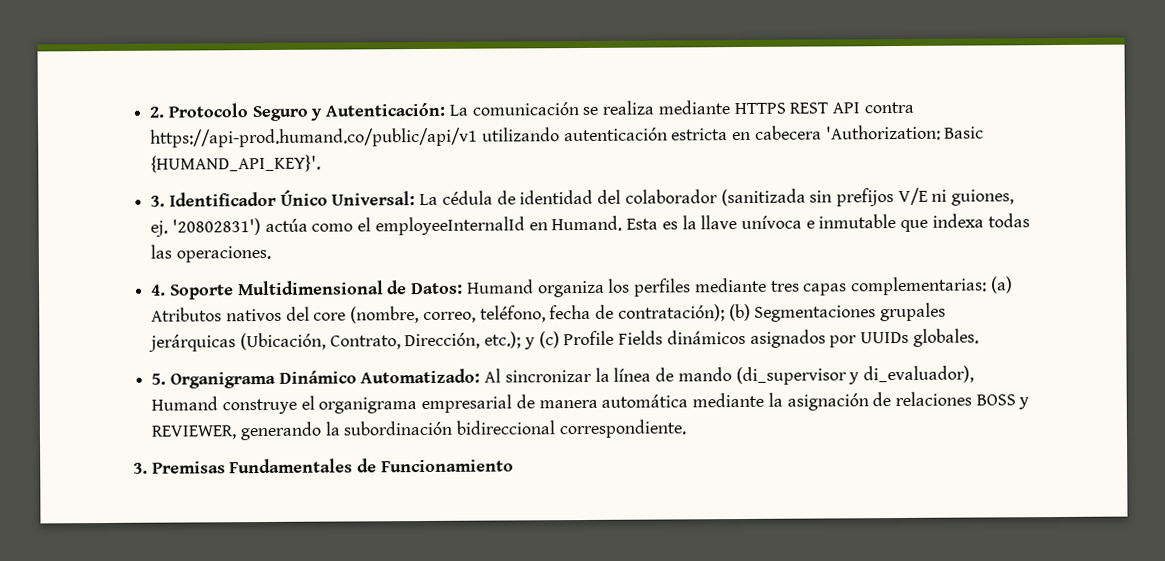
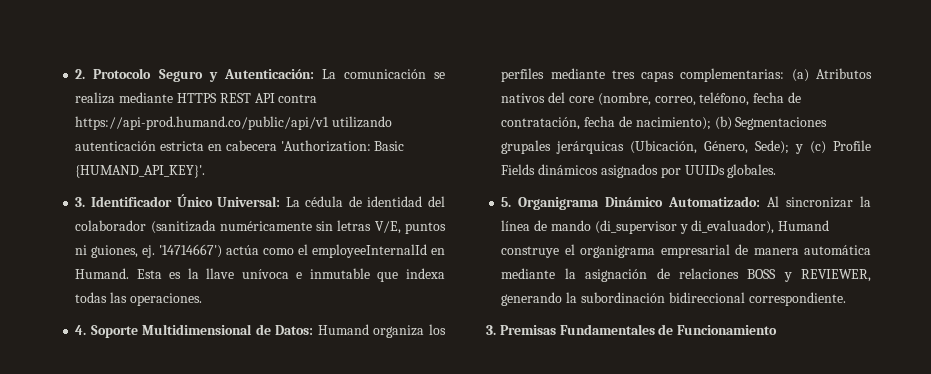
[809,187,928,207] sin prefijos V/E -> [219,220,446,234] numéricamente sin letras V/E, puntos
[171,218,261,236] '20802831') -> [159,244,223,258] '14714667')
[617,304,725,322] contratación); -> [501,116,711,130] contratación, fecha de nacimiento);
[329,331,522,350] Contrato, Dirección, etc.); -> [704,140,790,154] Género, Sede);

